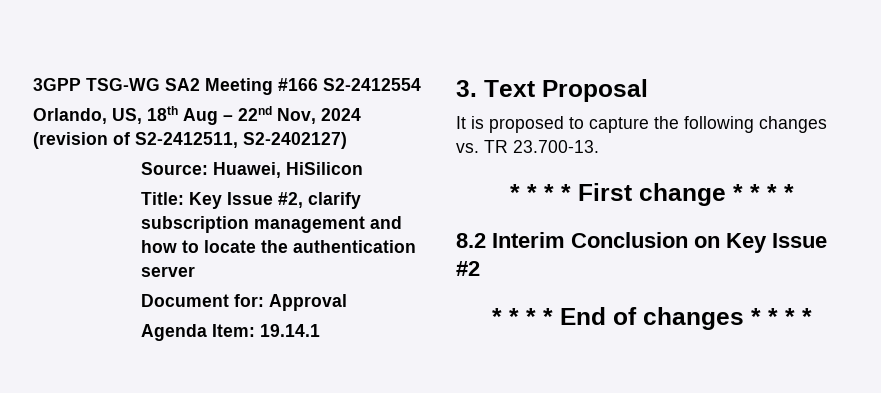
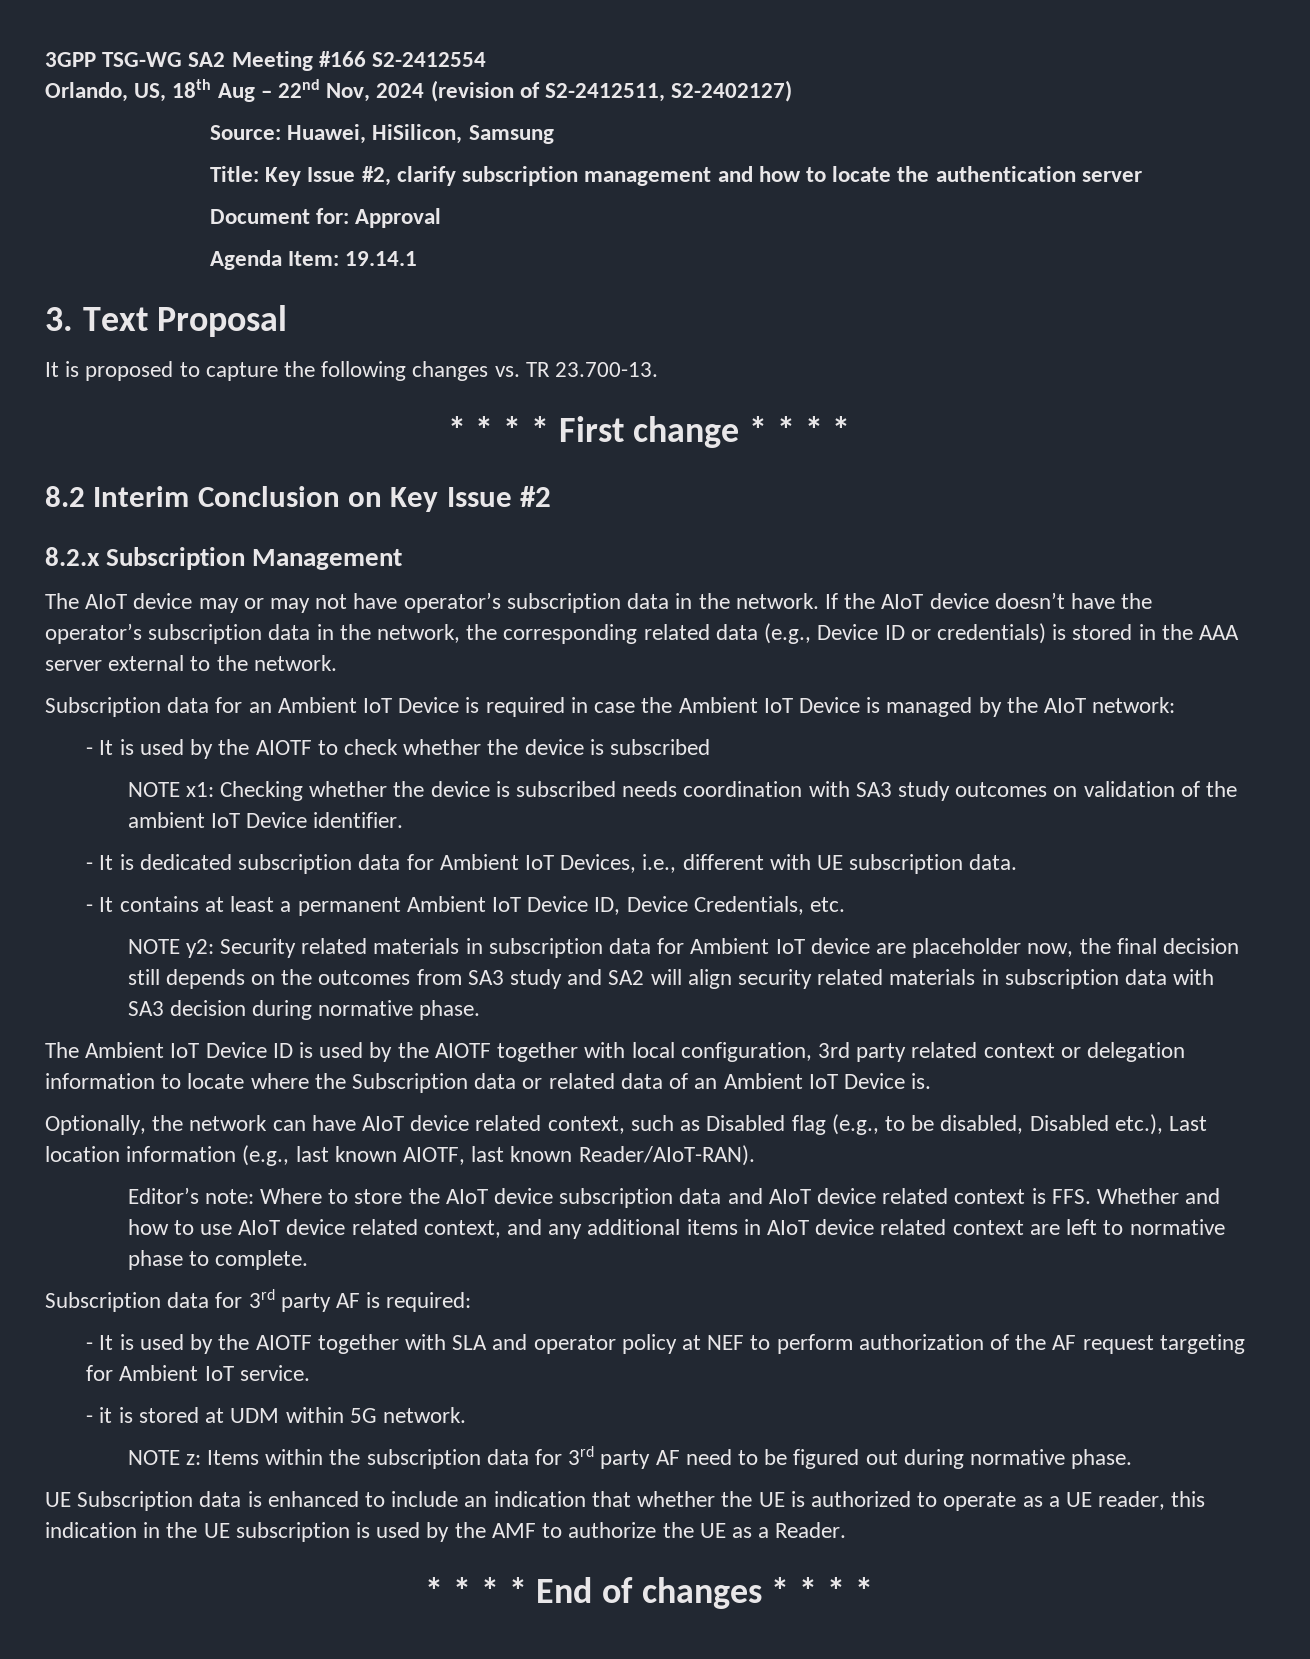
[286,162,364,175] HiSilicon -> [372,124,554,144] HiSilicon, Samsung
(480, 268) none -> [45,547,403,570] [45,592,1153,613] [45,623,1239,644] [45,655,337,671] [45,697,1176,717] [86,739,710,759] [127,781,1238,801] [127,812,404,828] [86,854,1018,874] [86,896,845,916] [127,938,1240,958] [127,969,1215,989] [127,1000,481,1020] [45,1042,1185,1062] [45,1073,932,1093] [45,1114,1207,1135] [45,1145,755,1166] [127,1187,1221,1208] [127,1219,1225,1239] [127,1250,308,1270] [45,1289,472,1312] [86,1334,1245,1354] [86,1365,310,1381] [86,1407,466,1423] [127,1446,1133,1469] [45,1491,1206,1511] [45,1522,847,1542] // 8.2.x Subscription Management // The AIoT device may or may not have operator’s subscription data in the network. If the AIoT device doesn’t have the operator’s subscription data in the network, the corresponding related data (e.g., Device ID or credentials) is stored in the AAA server external to the network. // Subscription data for an Ambient IoT Device is required in case the Ambient IoT Device is managed by the AIoT network: // - It is used by the AIOTF to check whether the device is subscribed // NOTE x1: Checking whether the device is subscribed needs coordination with SA3 study outcomes on validation of the ambient IoT Device identifier. // - It is dedicated subscription data for Ambient IoT Devices, i.e., different with UE subscription data. // - It contains at least a permanent Ambient IoT Device ID, Device Credentials, etc. // NOTE y2: Security related materials in subscription data for Ambient IoT device are placeholder now, the final decision still depends on the outcomes from SA3 study and SA2 will align security related materials in subscription data with SA3 decision during normative phase. // The Ambient IoT Device ID is used by the AIOTF together with local configuration, 3rd party related context or delegation information to locate where the Subscription data or related data of an Ambient IoT Device is. // Optionally, the network can have AIoT device related context, such as Disabled flag (e.g., to be disabled, Disabled etc.), Last location information (e.g., last known AIOTF, last known Reader/AIoT-RAN). // Editor’s note: Where to store the AIoT device subscription data and AIoT device related context is FFS. Whether and how to use AIoT device related context, and any additional items in AIoT device related context are left to normative phase to complete. // Subscription data for 3rd party AF is required: // - It is used by the AIOTF together with SLA and operator policy at NEF to perform authorization of the AF request targeting for Ambient IoT service. // - it is stored at UDM within 5G network. // NOTE z: Items within the subscription data for 3rd party AF need to be figured out during normative phase. // UE Subscription data is enhanced to include an indication that whether the UE is authorized to operate as a UE reader, this indication in the UE subscription is used by the AMF to authorize the UE as a Reader.

